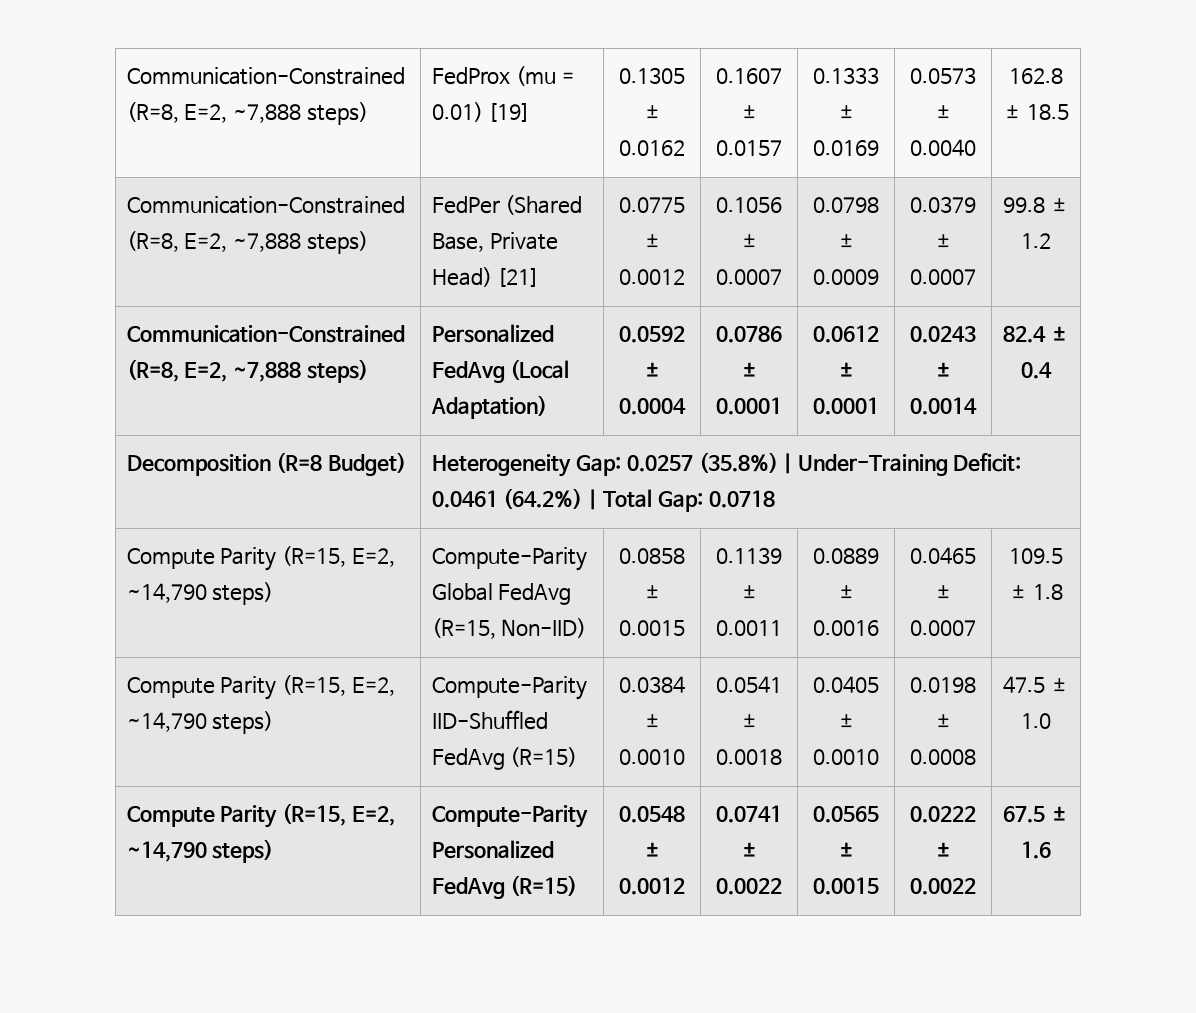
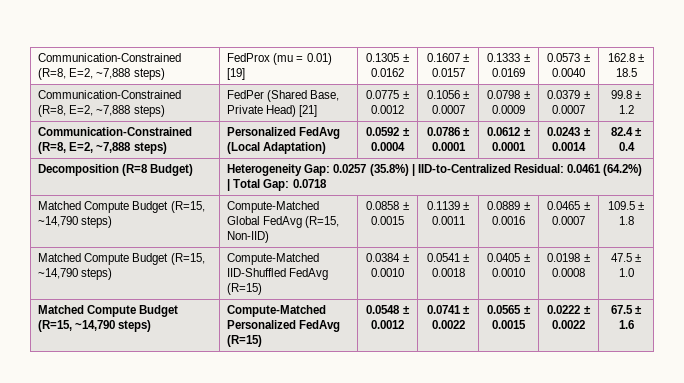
[797,453,1022,476] Under-Training Deficit: -> [417,164,564,173] IID-to-Centralized Residual:
[126,546,395,571] [126,582,274,605] [431,547,588,571] Compute Parity (R=15, E=2, ~14,790 steps) | Compute-Parity -> [38,201,205,213] [38,216,113,228] [227,201,320,213] Matched Compute Budget (R=15, ~14,790 steps) | Compute-Matched
[126,675,395,700] [126,711,274,734] [431,676,588,700] Compute Parity (R=15, E=2, ~14,790 steps) | Compute-Parity -> [38,253,205,265] [38,268,113,280] [227,253,320,265] Matched Compute Budget (R=15, ~14,790 steps) | Compute-Matched
[126,803,395,828] [126,839,274,863] [431,805,589,828] Compute Parity (R=15, E=2, ~14,790 steps) | Compute-Parity -> [38,305,179,317] [38,320,152,332] [227,305,327,317] Matched Compute Budget (R=15, ~14,790 steps) | Compute-Matched

